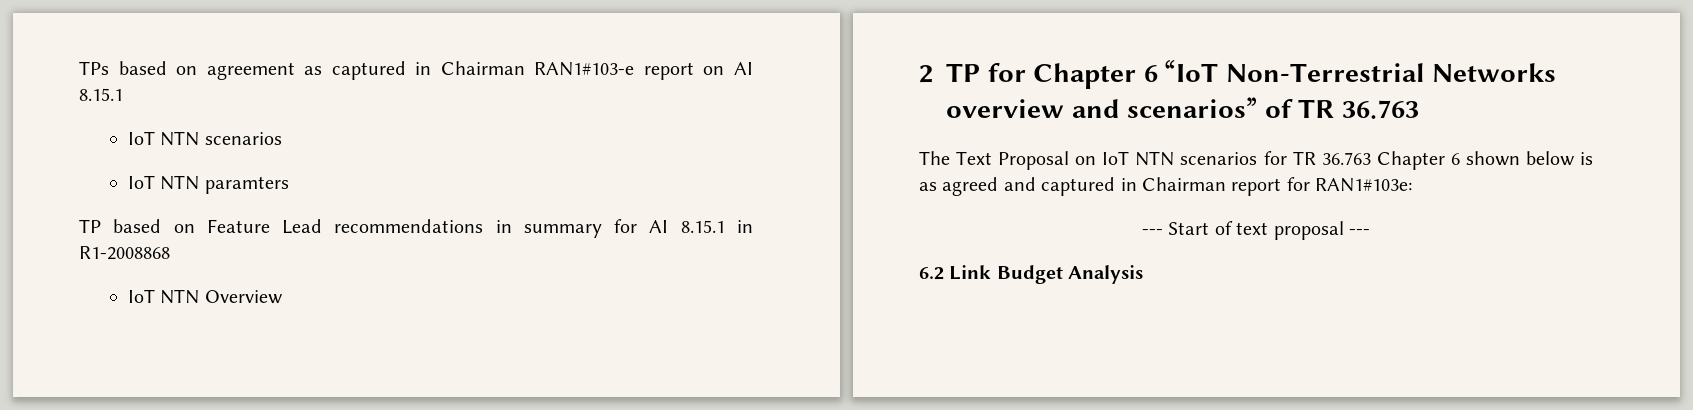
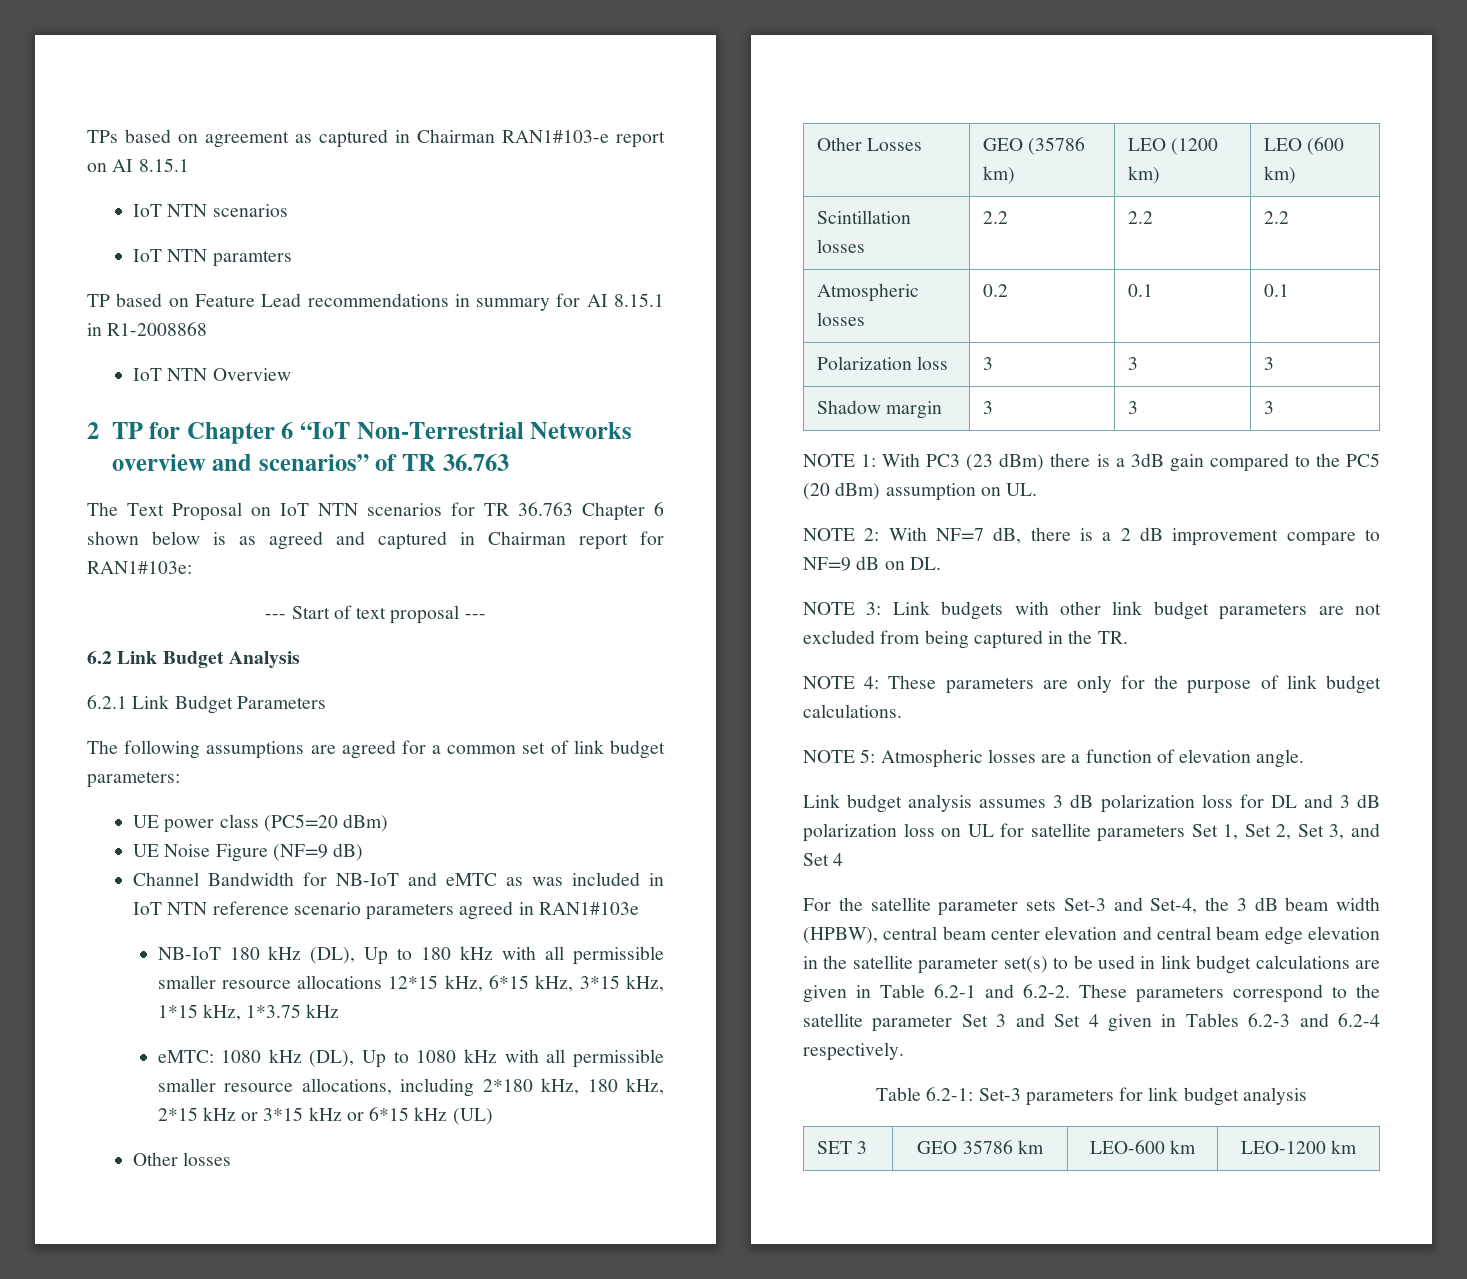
(1144, 274) none -> [87,695,326,714] [87,740,665,759] [87,771,180,788] [133,814,389,833] [133,843,364,862] [133,872,664,886] [133,901,639,920] [157,946,665,965] [157,975,665,992] [157,1004,340,1021] [157,1049,664,1068] [157,1078,665,1097] [157,1107,493,1125] [133,1152,232,1166] [816,137,923,151] [982,137,1086,155] [982,166,1015,184] [1127,138,1219,155] [1127,166,1160,184] [1263,137,1345,155] [1263,166,1296,184] [816,210,911,224] [816,239,865,253] [982,211,1008,224] [1127,211,1153,224] [1263,211,1289,224] [816,283,919,302] [816,312,865,326] [982,284,1008,297] [1127,284,1153,297] [1263,284,1289,297] [816,356,949,370] [982,357,993,370] [1127,357,1138,370] [1263,357,1274,370] [816,400,943,419] [982,401,993,414] [1127,401,1138,414] [1263,401,1274,414] [803,453,1380,472] [803,482,1038,501] [803,527,1380,546] [803,556,941,571] [803,601,1381,620] [803,630,1128,649] [803,675,1381,694] [803,704,902,718] [803,749,1305,768] [803,794,1380,813] [803,823,1380,842] [803,853,844,866] [803,897,1380,916] [803,926,1380,945] [803,955,1380,974] [803,984,1380,1003] [803,1013,1380,1032] [803,1042,904,1061] [876,1087,1307,1106] [816,1141,868,1154] [917,1140,1044,1154] [1089,1140,1197,1154] [1240,1140,1358,1154] // 6.2.1 Link Budget Parameters // The following assumptions are agreed for a common set of link budget parameters: // UE power class (PC5=20 dBm) // UE Noise Figure (NF=9 dB) // Channel Bandwidth for NB-IoT and eMTC as was included in IoT NTN reference scenario parameters agreed in RAN1#103e // NB-IoT 180 kHz (DL), Up to 180 kHz with all permissible smaller resource allocations 12*15 kHz, 6*15 kHz, 3*15 kHz, 1*15 kHz, 1*3.75 kHz // eMTC: 1080 kHz (DL), Up to 1080 kHz with all permissible smaller resource allocations, including 2*180 kHz, 180 kHz, 2*15 kHz or 3*15 kHz or 6*15 kHz (UL) // Other losses // Other Losses | GEO (35786 km) | LEO (1200 km) | LEO (600 km) // Scintillation losses | 2.2 | 2.2 | 2.2 // Atmospheric losses | 0.2 | 0.1 | 0.1 // Polarization loss | 3 | 3 | 3 // Shadow margin | 3 | 3 | 3 // NOTE 1: With PC3 (23 dBm) there is a 3dB gain compared to the PC5 (20 dBm) assumption on UL. // NOTE 2: With NF=7 dB, there is a 2 dB improvement compare to NF=9 dB on DL. // NOTE 3: Link budgets with other link budget parameters are not excluded from being captured in the TR. // NOTE 4: These parameters are only for the purpose of link budget calculations. // NOTE 5: Atmospheric losses are a function of elevation angle. // Link budget analysis assumes 3 dB polarization loss for DL and 3 dB polarization loss on UL for satellite parameters Set 1, Set 2, Set 3, and Set 4 // For the satellite parameter sets Set-3 and Set-4, the 3 dB beam width (HPBW), central beam center elevation and central beam edge elevation in the satellite parameter set(s) to be used in link budget calculations are given in Table 6.2-1 and 6.2-2. These parameters correspond to the satellite parameter Set 3 and Set 4 given in Tables 6.2-3 and 6.2-4 respectively. // Table 6.2-1: Set-3 parameters for link budget analysis // SET 3 | GEO 35786 km | LEO-600 km | LEO-1200 km

